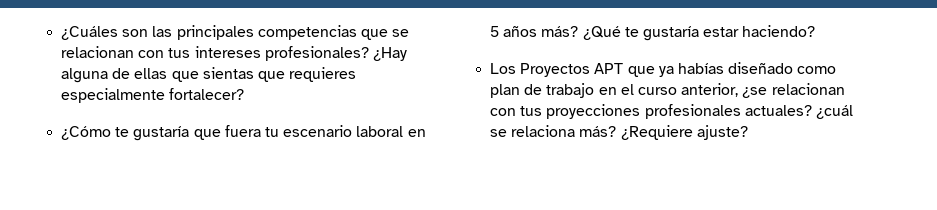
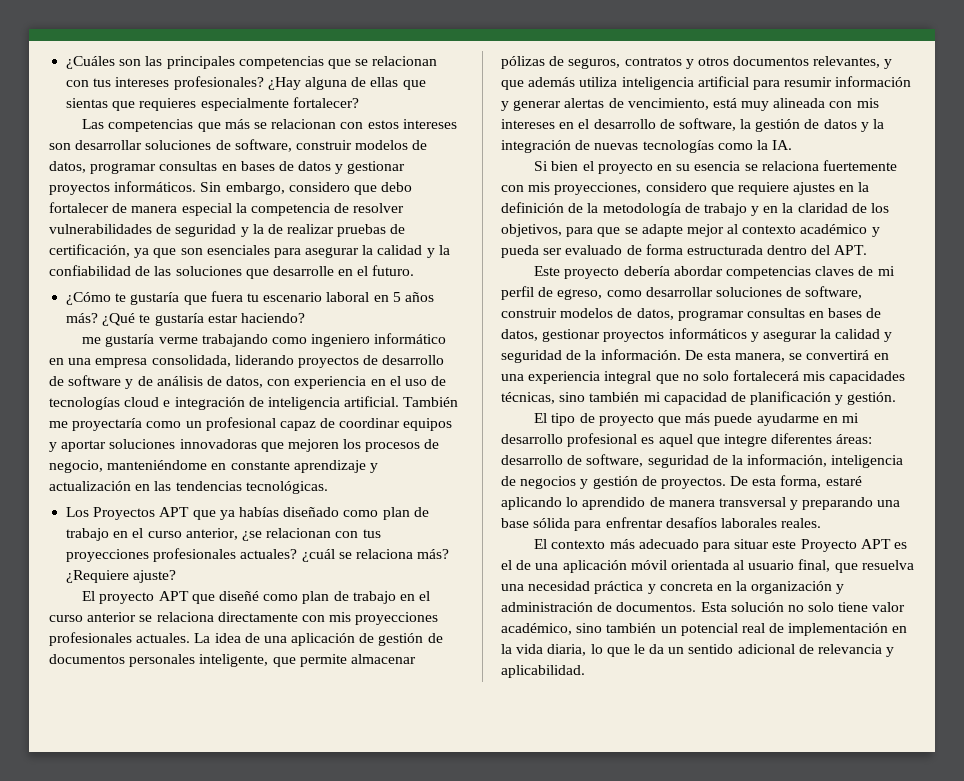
(245, 94) none -> [82,119,457,132] [49,139,428,152] [49,161,406,174] [49,181,413,195] [49,202,405,216] [49,224,406,237] [49,244,450,258] [49,265,415,279] // Las competencias que más se relacionan con estos intereses son desarrollar soluciones de software, construir modelos de datos, programar consultas en bases de datos y gestionar proyectos informáticos. Sin embargo, considero que debo fortalecer de manera especial la competencia de resolver vulnerabilidades de seguridad y la de realizar pruebas de certificación, ya que son esenciales para asegurar la calidad y la confiabilidad de las soluciones que desarrolle en el futuro.
(816, 31) none -> [82,333,447,347] [49,355,445,368] [49,375,447,389] [49,396,459,410] [49,417,453,431] [49,439,440,452] [49,460,378,473] [49,481,328,494] // me gustaría verme trabajando como ingeniero informático en una empresa consolidada, liderando proyectos de desarrollo de software y de análisis de datos, con experiencia en el uso de tecnologías cloud e integración de inteligencia artificial. También me proyectaría como un profesional capaz de coordinar equipos y aportar soluciones innovadoras que mejoren los procesos de negocio, manteniéndome en constante aprendizaje y actualización en las tendencias tecnológicas.
(748, 132) none -> [82,591,431,604] [49,612,439,625] [49,632,443,646] [49,654,416,667] [501,56,893,69] [501,76,912,90] [501,98,879,111] [501,118,885,132] [501,140,793,153] [534,160,897,174] [501,182,870,195] [501,202,890,216] [501,224,880,237] [501,244,868,258] [534,266,895,279] [501,286,863,300] [501,308,882,321] [501,328,893,342] [501,349,889,363] [501,370,906,384] [501,391,897,405] [534,413,859,426] [501,433,873,447] [501,454,904,468] [501,475,862,489] [501,497,901,510] [501,517,822,531] [534,539,907,552] [501,559,914,573] [501,581,845,594] [501,602,906,612] [501,623,908,636] [501,644,895,657] [501,665,585,678] // El proyecto APT que diseñé como plan de trabajo en el curso anterior se relaciona directamente con mis proyecciones profesionales actuales. La idea de una aplicación de gestión de documentos personales inteligente, que permite almacenar pólizas de seguros, contratos y otros documentos relevantes, y que además utiliza inteligencia artificial para resumir información y generar alertas de vencimiento, está muy alineada con mis intereses en el desarrollo de software, la gestión de datos y la integración de nuevas tecnologías como la IA. // Si bien el proyecto en su esencia se relaciona fuertemente con mis proyecciones, considero que requiere ajustes en la definición de la metodología de trabajo y en la claridad de los objetivos, para que se adapte mejor al contexto académico y pueda ser evaluado de forma estructurada dentro del APT. // Este proyecto debería abordar competencias claves de mi perfil de egreso, como desarrollar soluciones de software, construir modelos de datos, programar consultas en bases de datos, gestionar proyectos informáticos y asegurar la calidad y seguridad de la información. De esta manera, se convertirá en una experiencia integral que no solo fortalecerá mis capacidades técnicas, sino también mi capacidad de planificación y gestión. // El tipo de proyecto que más puede ayudarme en mi desarrollo profesional es aquel que integre diferentes áreas: desarrollo de software, seguridad de la información, inteligencia de negocios y gestión de proyectos. De esta forma, estaré aplicando lo aprendido de manera transversal y preparando una base sólida para enfrentar desafíos laborales reales. // El contexto más adecuado para situar este Proyecto APT es el de una aplicación móvil orientada al usuario final, que resuelva una necesidad práctica y concreta en la organización y administración de documentos. Esta solución no solo tiene valor académico, sino también un potencial real de implementación en la vida diaria, lo que le da un sentido adicional de relevancia y aplicabilidad.

